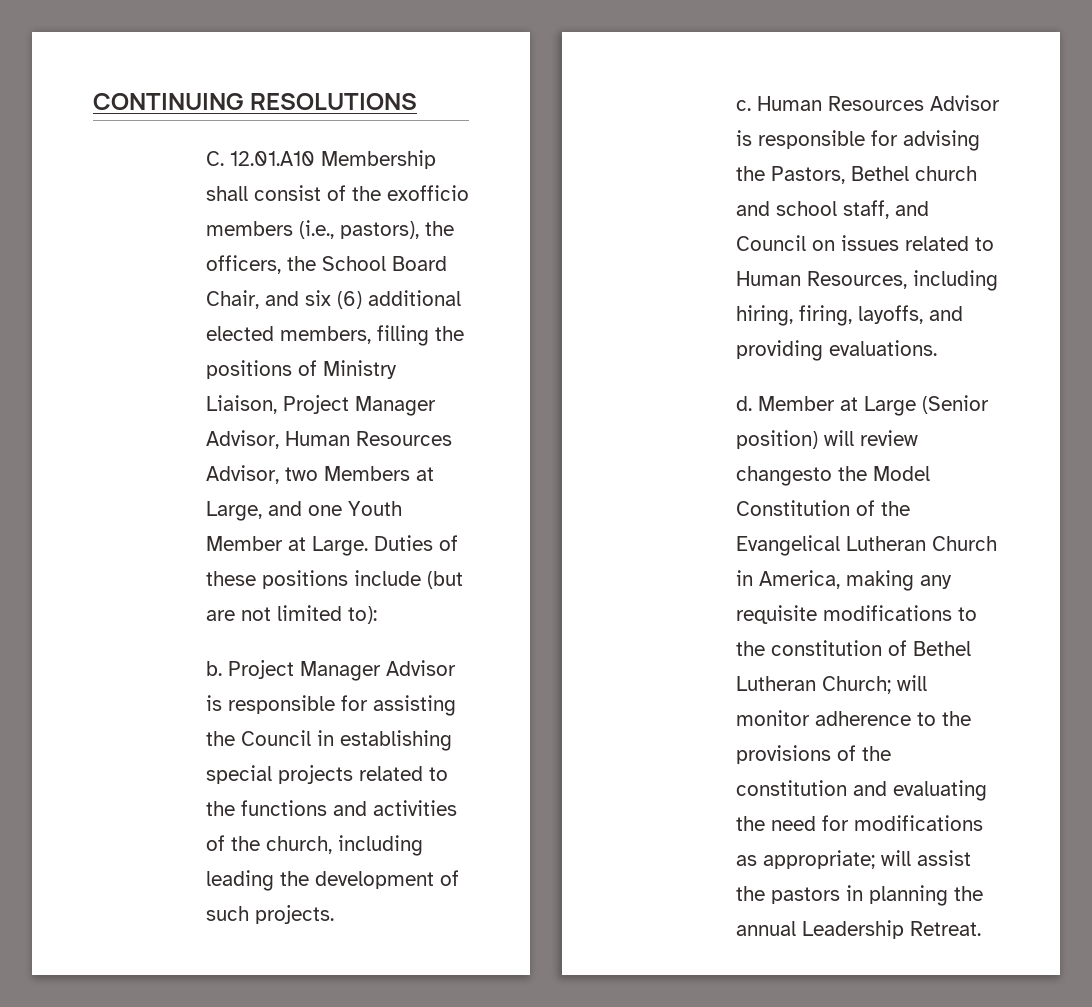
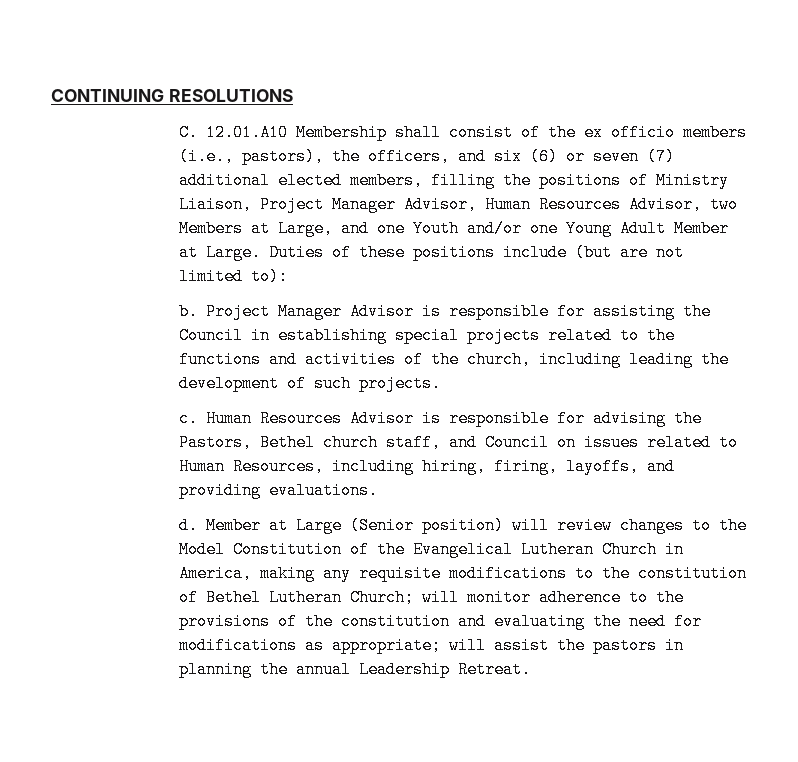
[386,185,469,201] exofficio -> [583,124,675,141] ex officio
[286,256,447,271] [205,290,362,309] the School Board Chair, and six (6) -> [457,148,675,165] and six (6) or seven (7)
(402, 508) none -> [466,220,666,237] and/or one Young Adult
[735,201,837,216] and school -> (378, 442) none
[735,466,832,486] changesto -> [619,517,711,534] changes to

